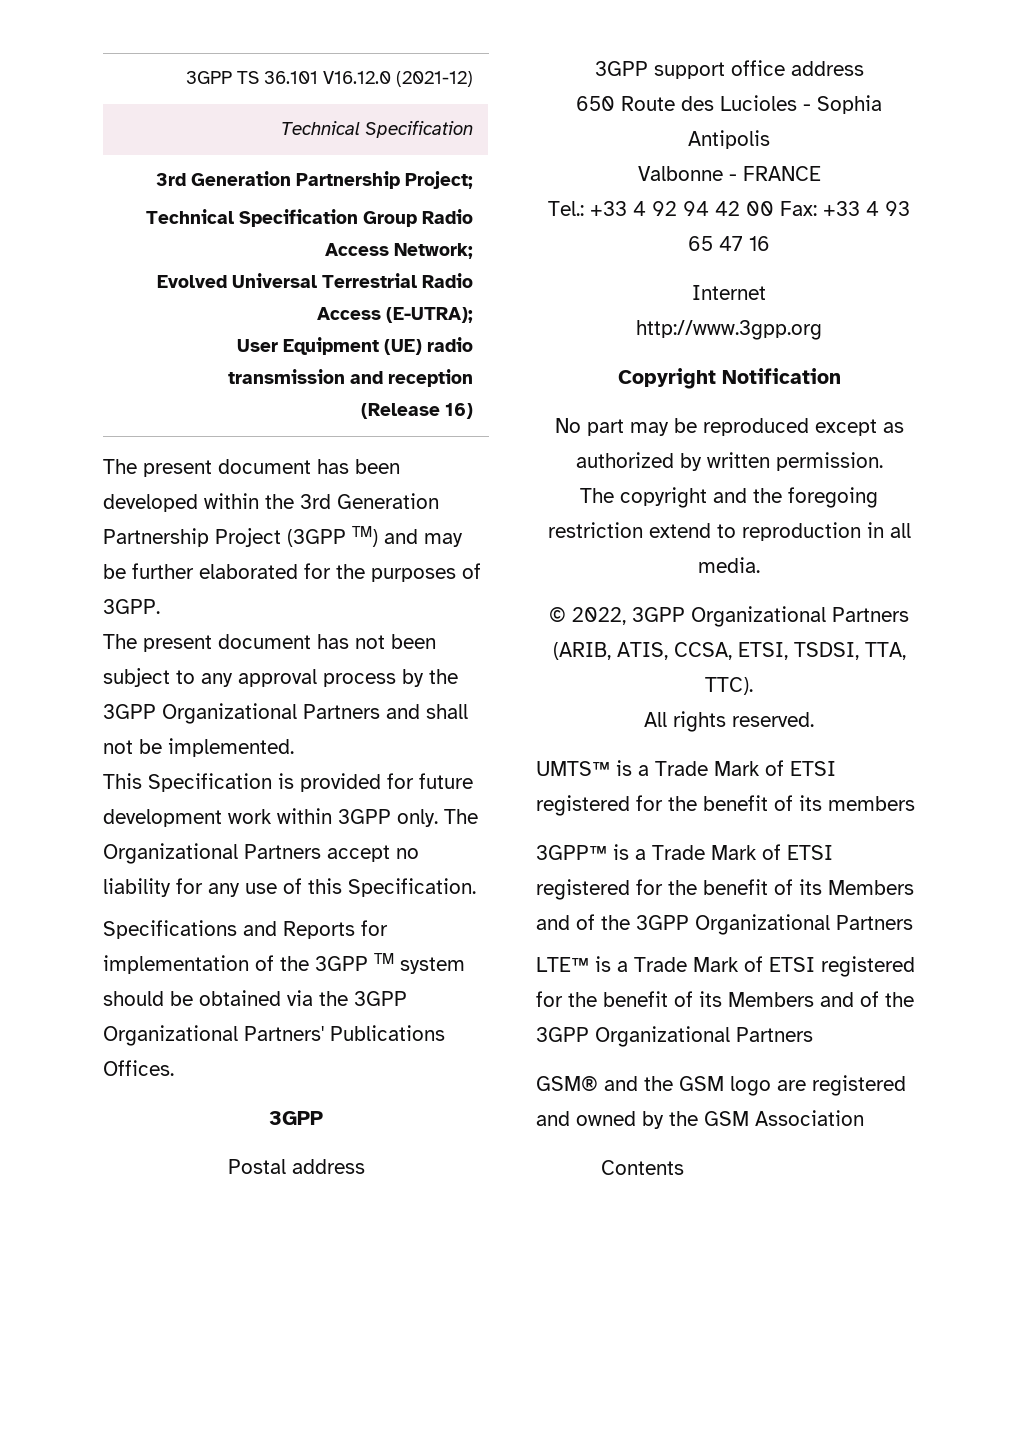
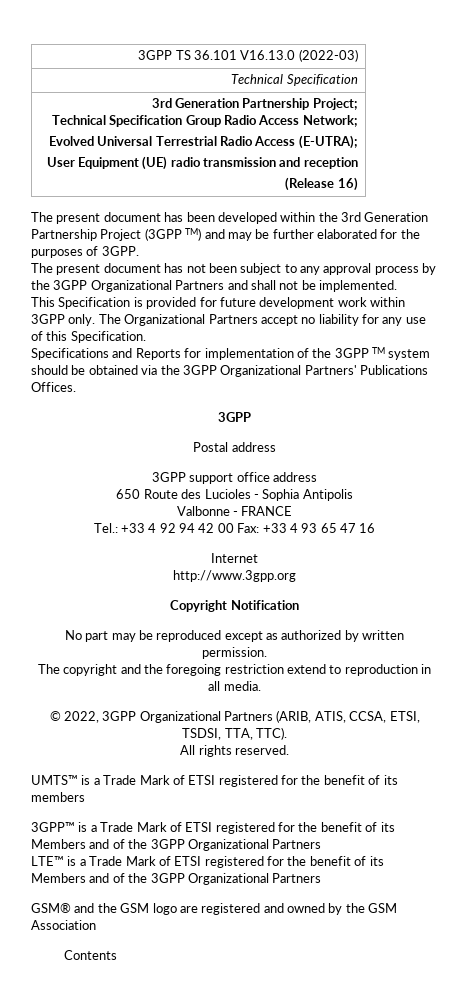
[322,71,473,87] V16.12.0 (2021-12) -> [240,49,358,62] V16.13.0 (2022-03)

